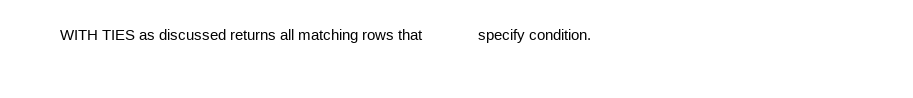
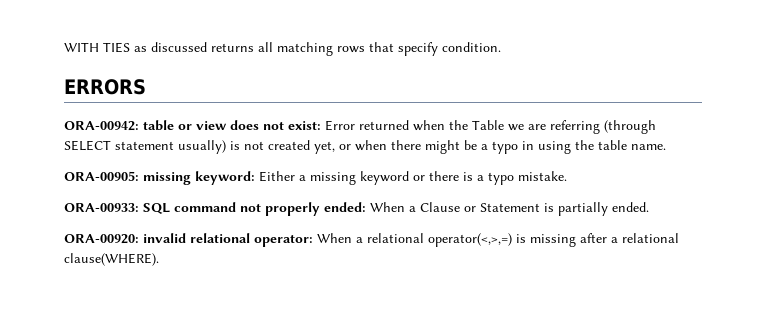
(592, 34) none -> [64,79,146,95] [64,120,656,134] [64,140,666,154] [64,171,567,185] [64,202,649,216] [64,233,679,247] [64,253,159,266] // ERRORS // ORA-00942: table or view does not exist: Error returned when the Table we are referring (through SELECT statement usually) is not created yet, or when there might be a typo in using the table name. // ORA-00905: missing keyword: Either a missing keyword or there is a typo mistake. // ORA-00933: SQL command not properly ended: When a Clause or Statement is partially ended. // ORA-00920: invalid relational operator: When a relational operator(<,>,=) is missing after a relational clause(WHERE).

